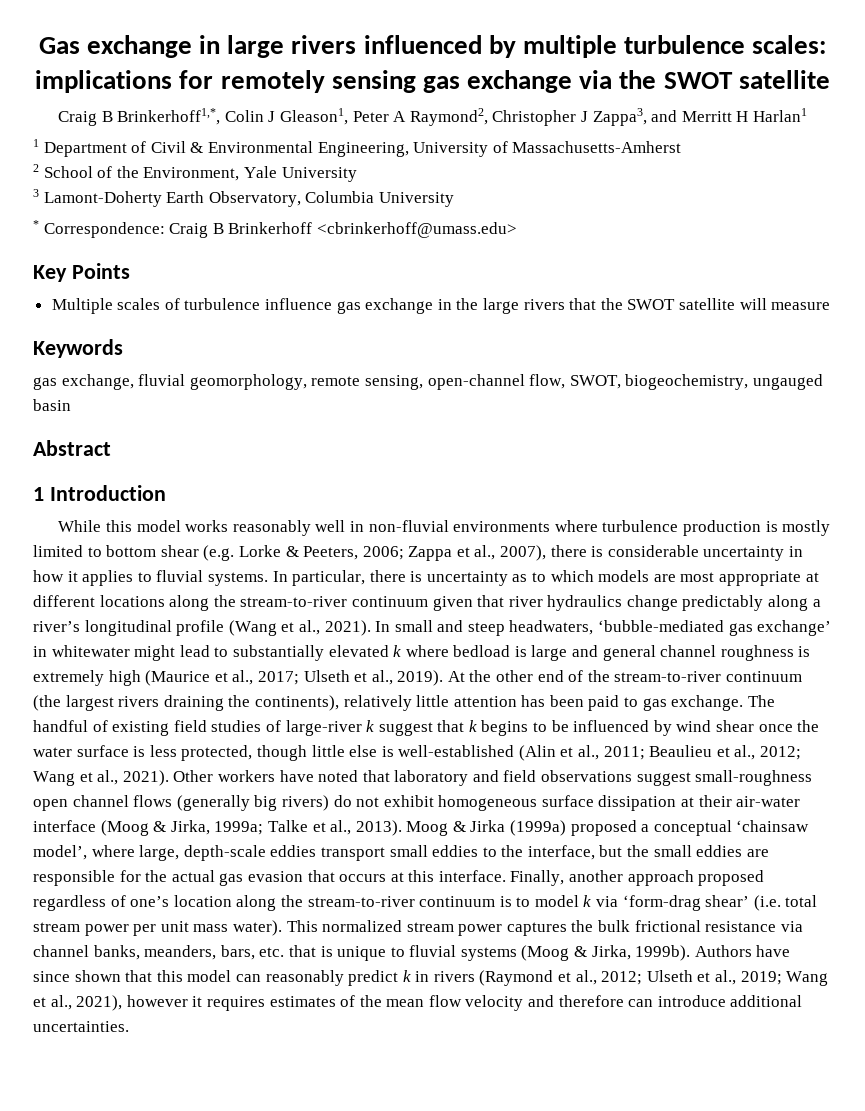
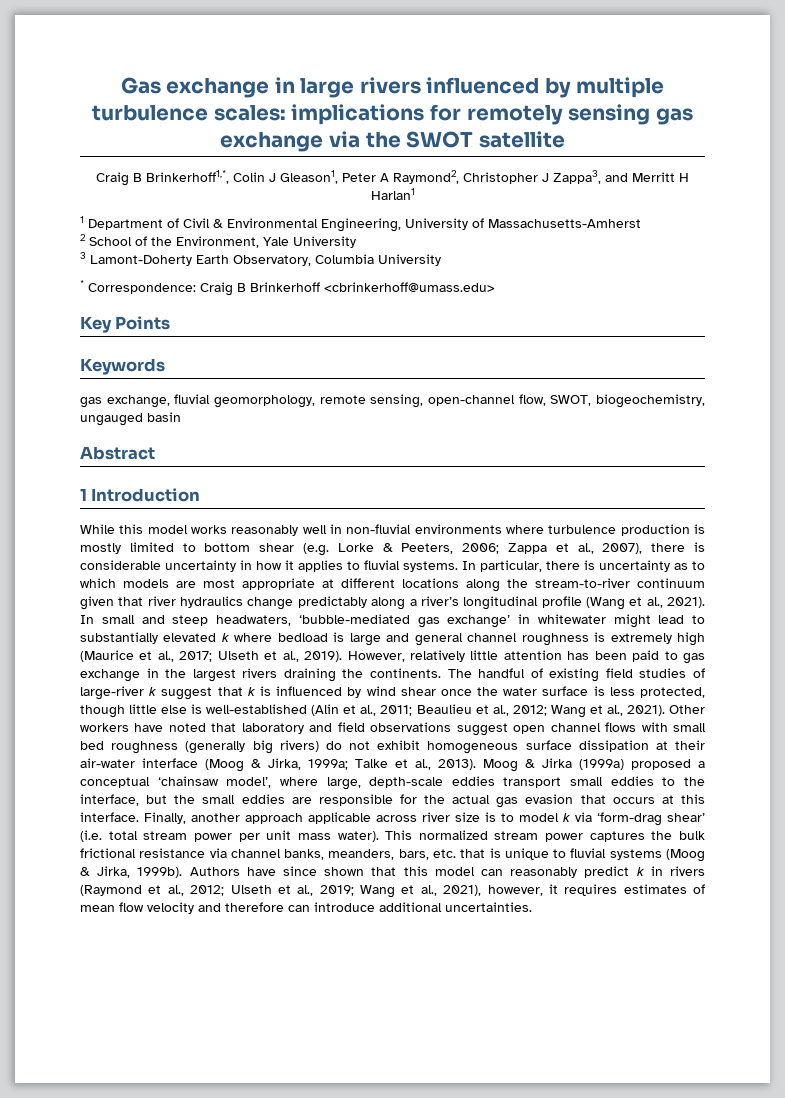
[51,298,831,314] // Multiple scales of turbulence influence gas exchange in the large rivers that the SWOT satellite will measure -> (171, 323) none
[447,670,803,682] [33,695,339,711] At the other end of the stream-to-river continuum (the largest rivers draining the continents), -> [347,651,405,662] However,
[671,695,744,711] exchange. -> [80,668,441,682] exchange in the largest rivers draining the continents.
[481,720,569,736] begins to be -> [259,686,271,696] is
[695,770,813,786] small-roughness -> (508, 729) none
(173, 801) none -> [641,722,706,732] [80,741,179,754] with small bed roughness
[698,870,765,886] [33,895,496,911] proposed regardless of one’s location along the stream-to-river continuum -> [308,812,480,824] applicable across river size
[126,995,188,1007] however -> [487,885,543,896] however,
[359,995,382,1007] the -> (705, 889) none

